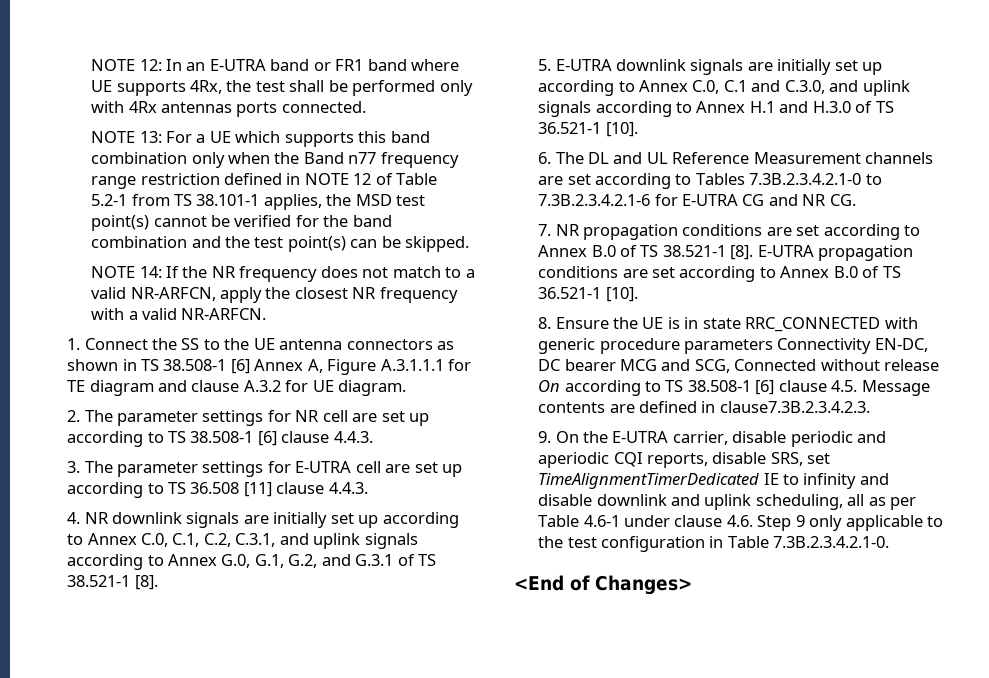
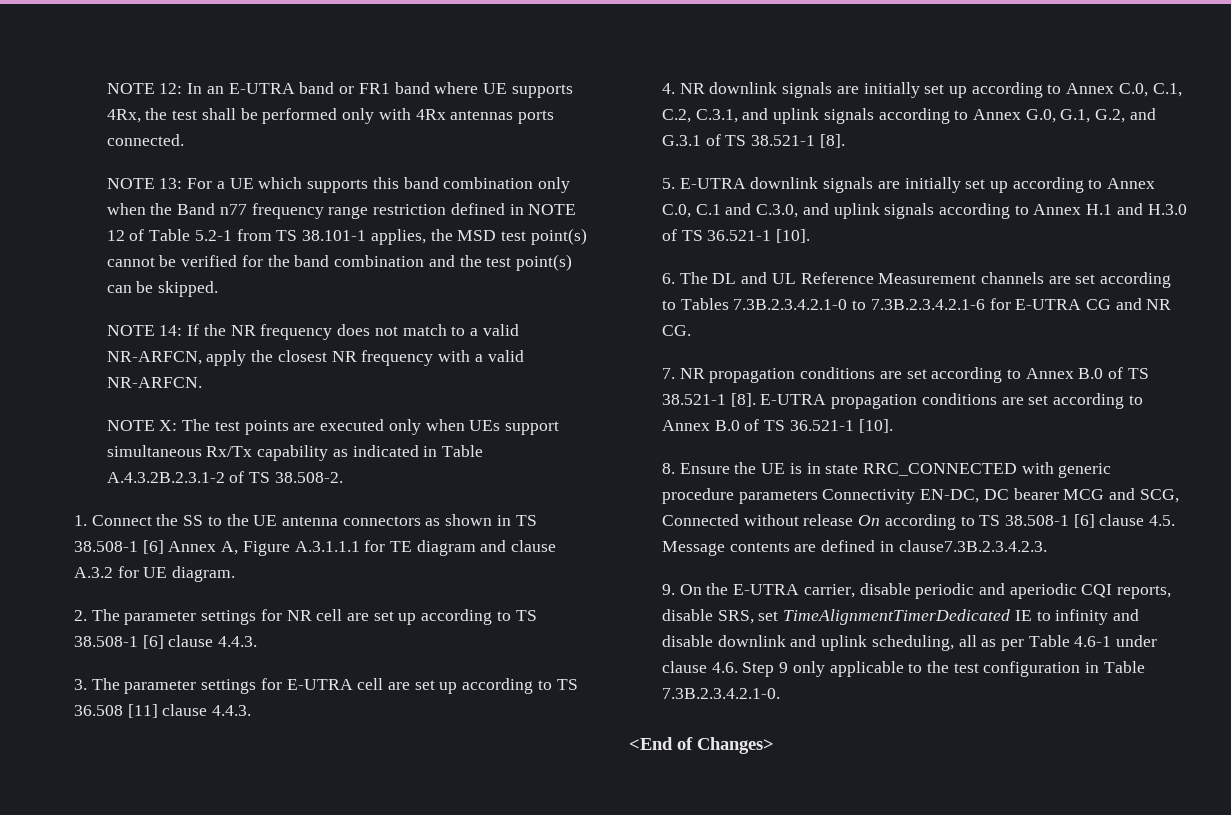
(267, 314) none -> [106,419,560,435] [106,445,484,461] [106,471,343,483] // NOTE X: The test points are executed only when UEs support simultaneous Rx/Tx capability as indicated in Table A.4.3.2B.2.3.1-2 of TS 38.508-2.

